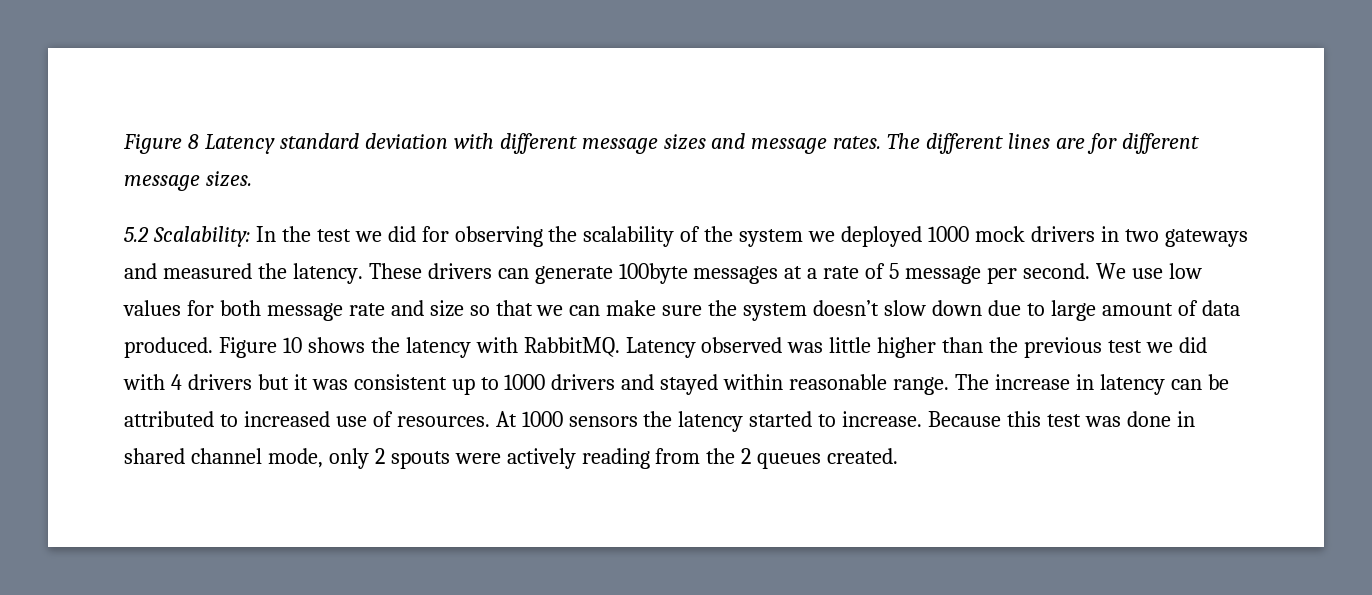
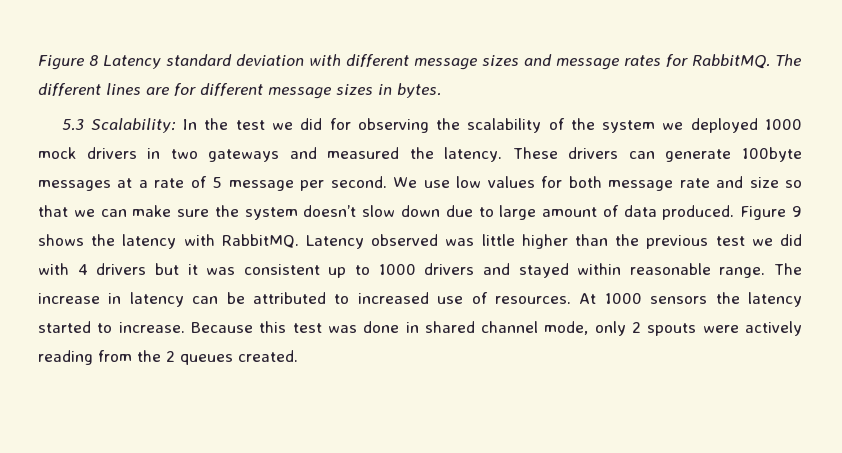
[833,136,882,149] rates. -> [624,54,770,69] rates for RabbitMQ.
[205,171,252,187] [124,227,149,242] sizes. // 5.2 -> [336,83,441,98] [61,119,84,131] sizes in bytes. // 5.3
[282,337,302,353] 10 -> [792,206,803,217] 9

